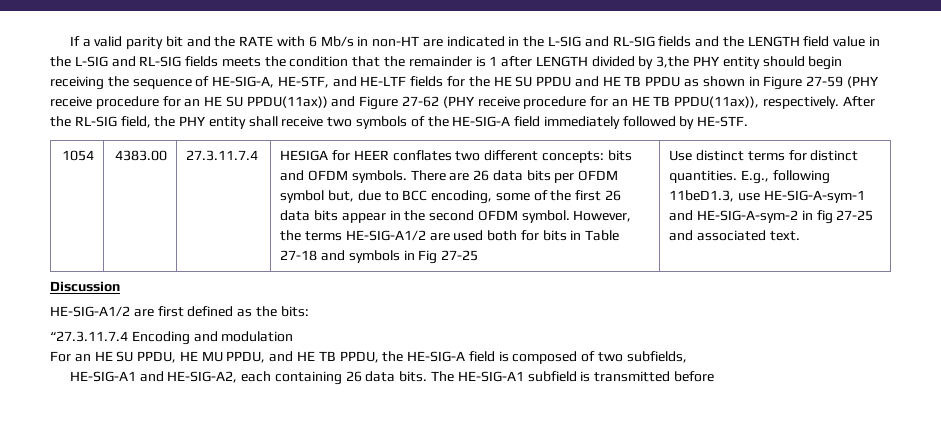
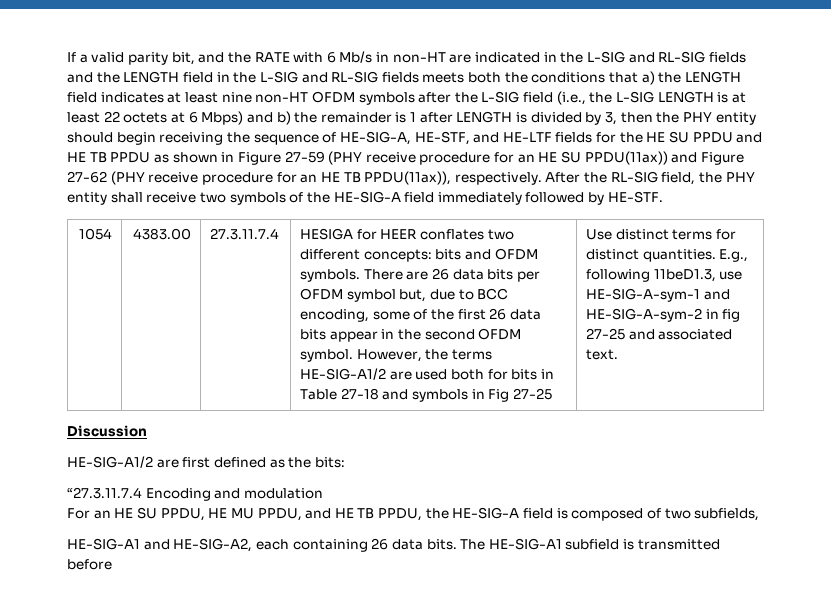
[165,36,183,47] bit -> [171,52,195,65] bit,
[833,36,866,47] value -> (213, 77) none
[264,56,381,67] the condition that -> [468,71,741,85] [67,91,746,105] [67,111,291,125] both the conditions that a) the LENGTH field indicates at least nine non-HT OFDM symbols after the L-SIG field (i.e., the L-SIG LENGTH is at least 22 octets at 6 Mbps) and b)
(588, 61) none -> [516,112,528,123] is
[656,56,690,68] 3,the -> [604,112,680,125] 3, then the

